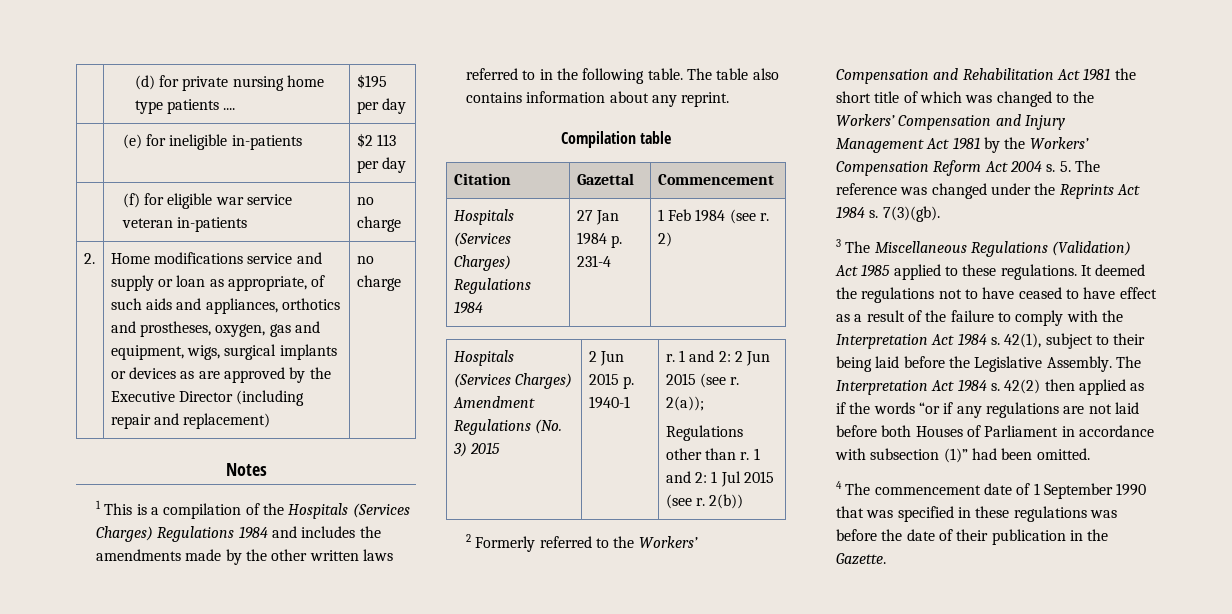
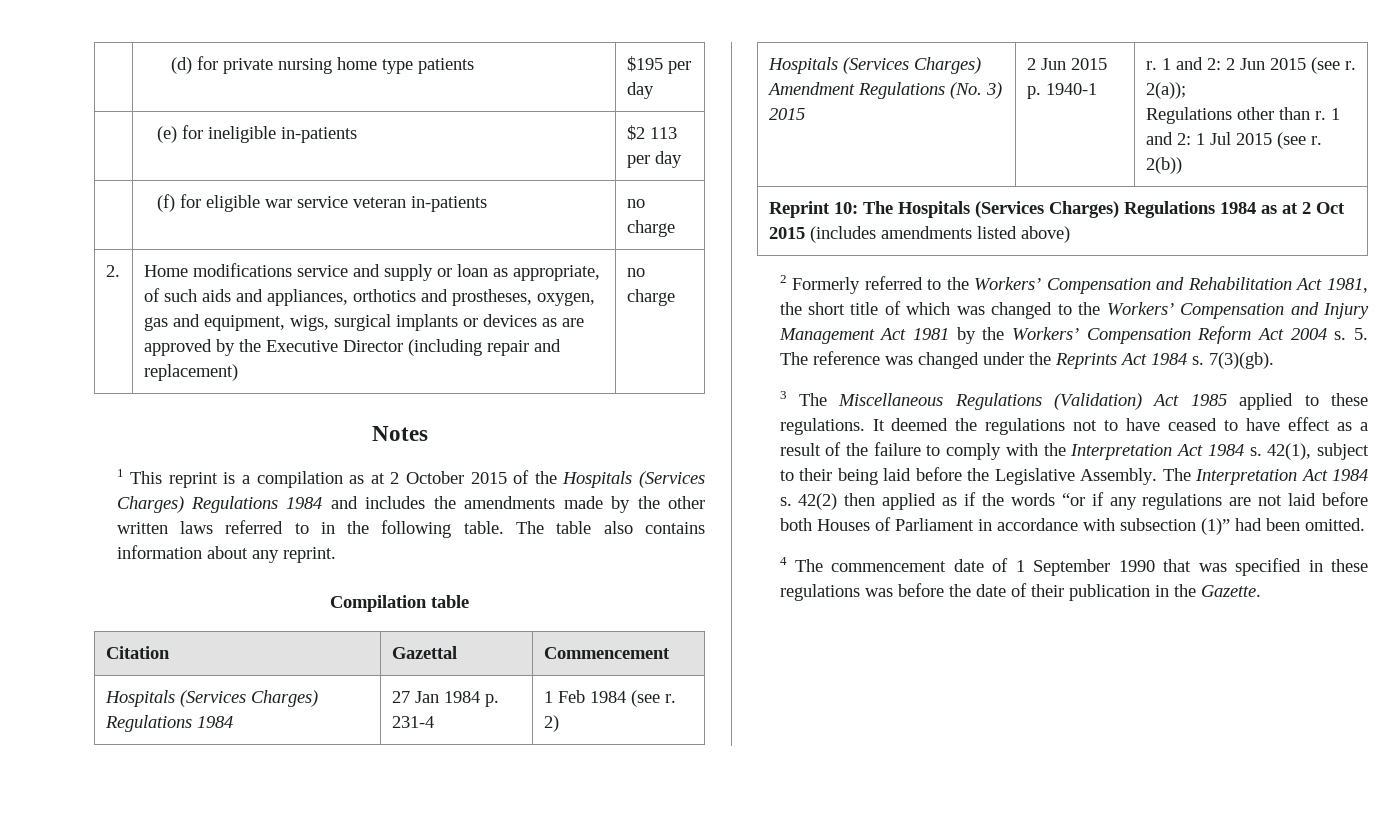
[223,108,236,110] .... -> (474, 66) none
(133, 509) none -> [168,472,218,488] reprint
(242, 511) none -> [349,471,507,484] as at 2 October 2015
(744, 501) none -> [768,201,1345,218] [768,226,1070,243] // Reprint 10: The Hospitals (Services Charges) Regulations 1984 as at 2 Oct 2015 (includes amendments listed above)
[1083,68,1111,81] 1981 -> [1327,278,1368,293] 1981,

